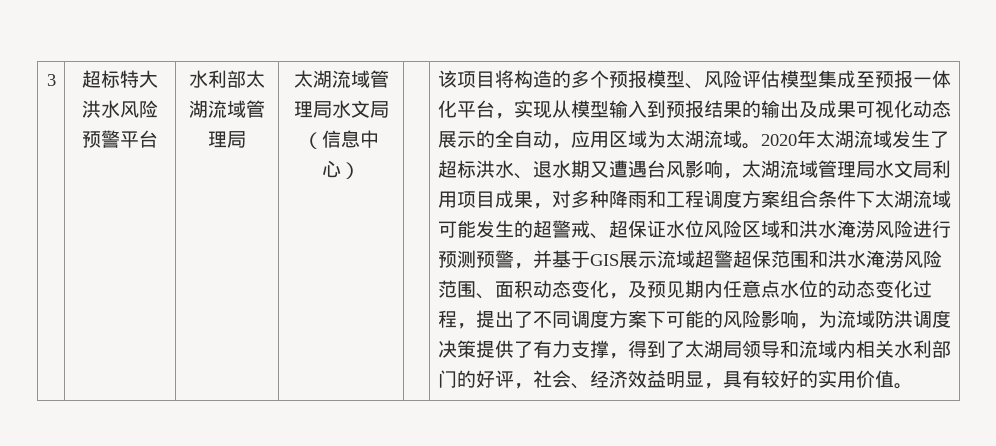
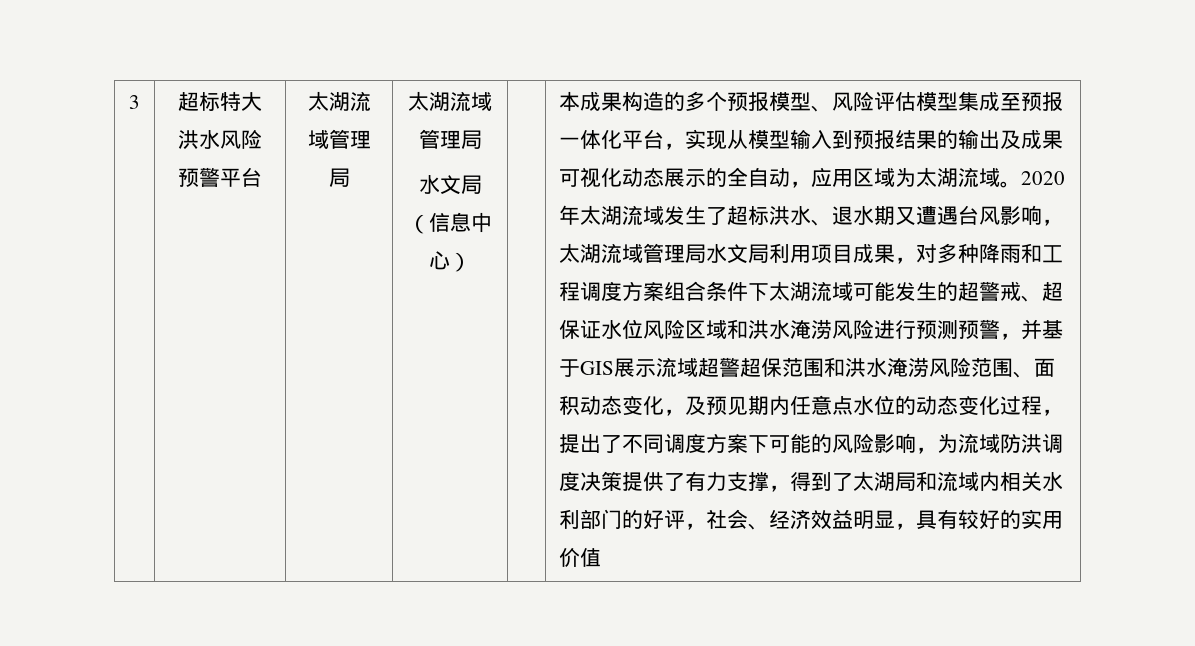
[189,70,246,88] 水利部 -> (262, 177) none
(332, 109) none -> (482, 139) //
[437,70,514,88] 该项目将 -> [559,91,623,111] 本成果
[741,340,780,358] 领导 -> (917, 481) none
[893,383,913,389] 。 -> (602, 557) none

